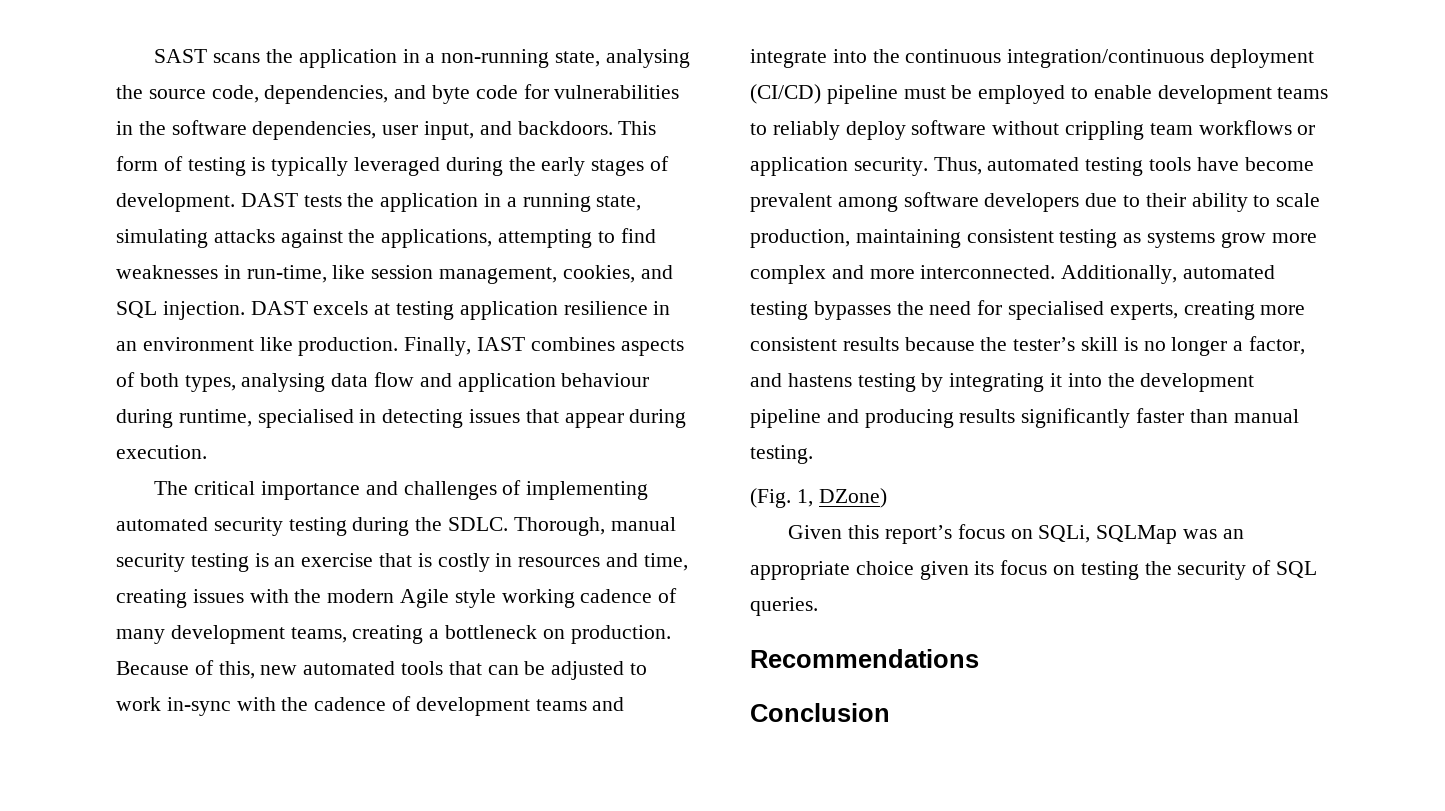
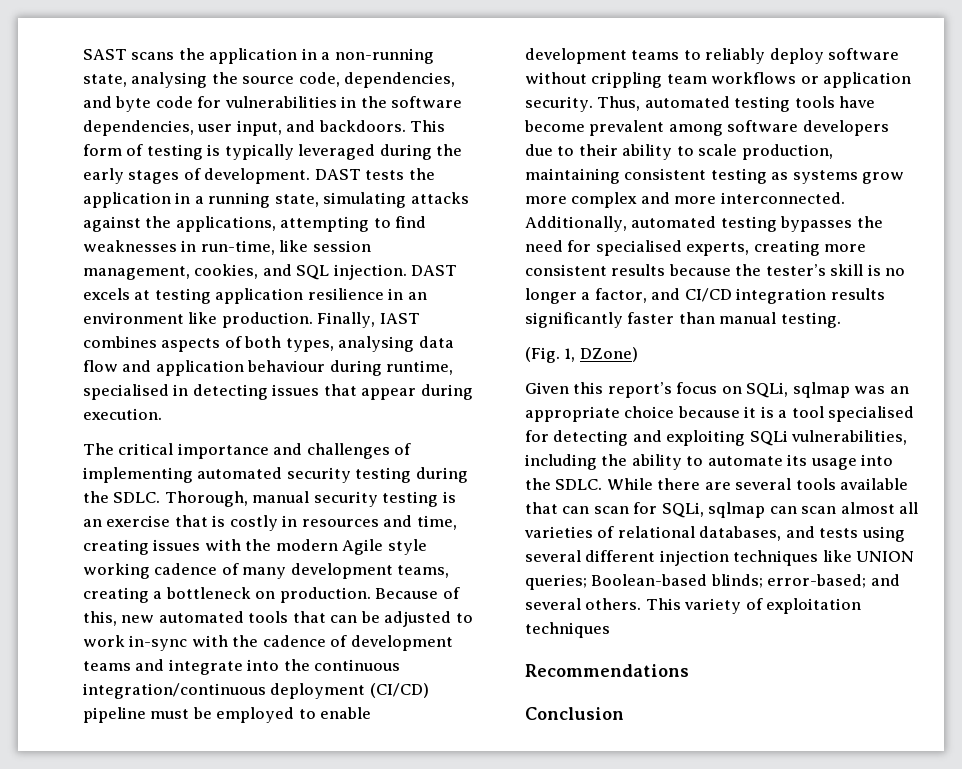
[787,373,1255,392] [750,409,954,428] hastens testing by integrating it into the development pipeline and producing -> [684,288,827,304] CI/CD integration
[1096,525,1178,544] SQLMap -> [792,382,850,398] sqlmap
[919,560,1318,580] [750,597,818,616] given its focus on testing the security of SQL queries. -> [677,406,915,422] [525,430,908,446] [525,454,894,470] [525,478,909,490] [525,502,919,518] [524,526,905,542] [525,550,915,566] [525,574,900,590] [525,598,862,614] [525,622,610,638] because it is a tool specialised for detecting and exploiting SQLi vulnerabilities, including the ability to automate its usage into the SDLC. While there are several tools available that can scan for SQLi, sqlmap can scan almost all varieties of relational databases, and tests using several different injection techniques like UNION queries; Boolean-based blinds; error-based; and several others. This variety of exploitation techniques

